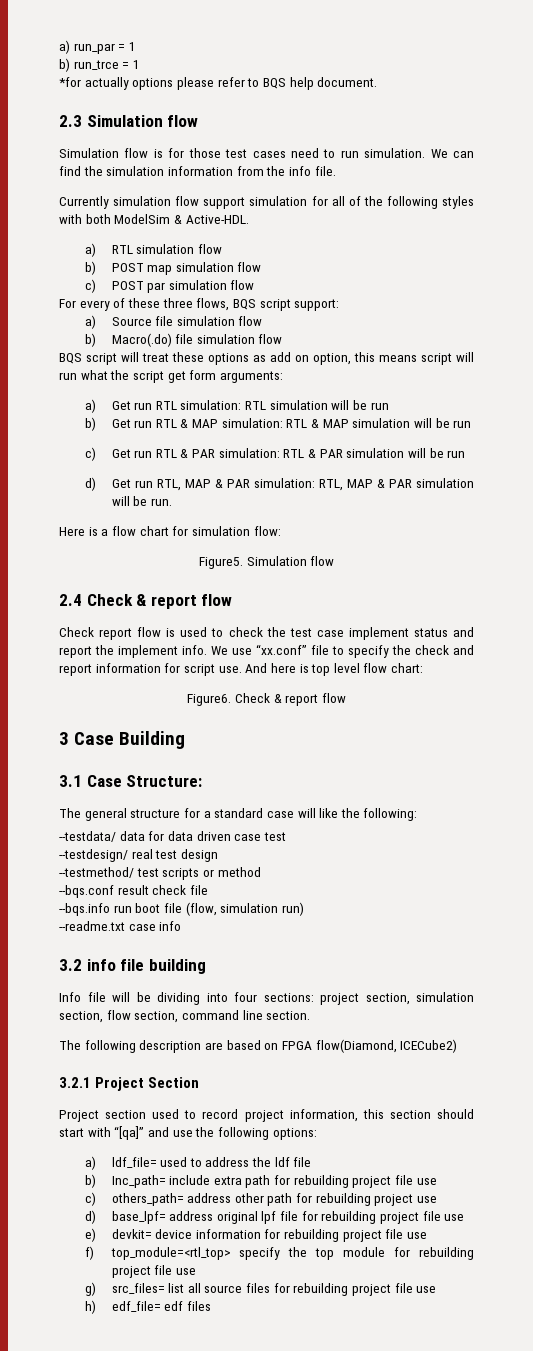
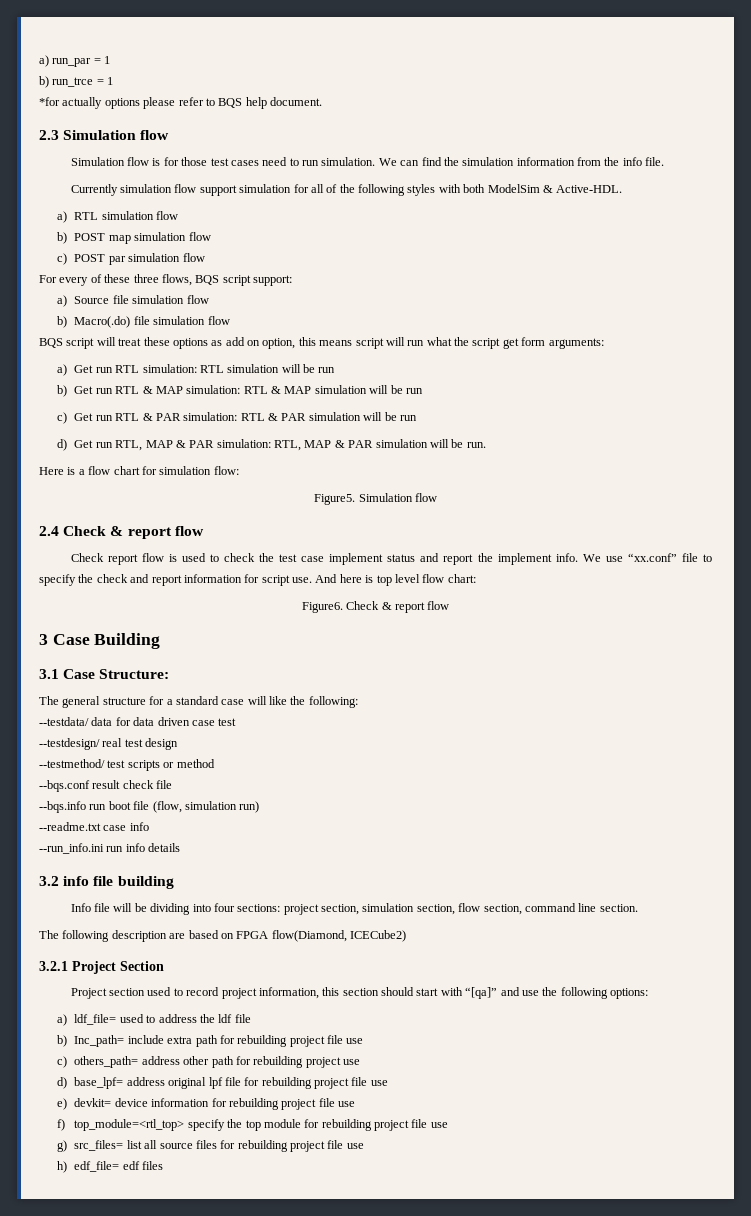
(182, 926) none -> [39,843,181,854] // --run_info.ini run info details

